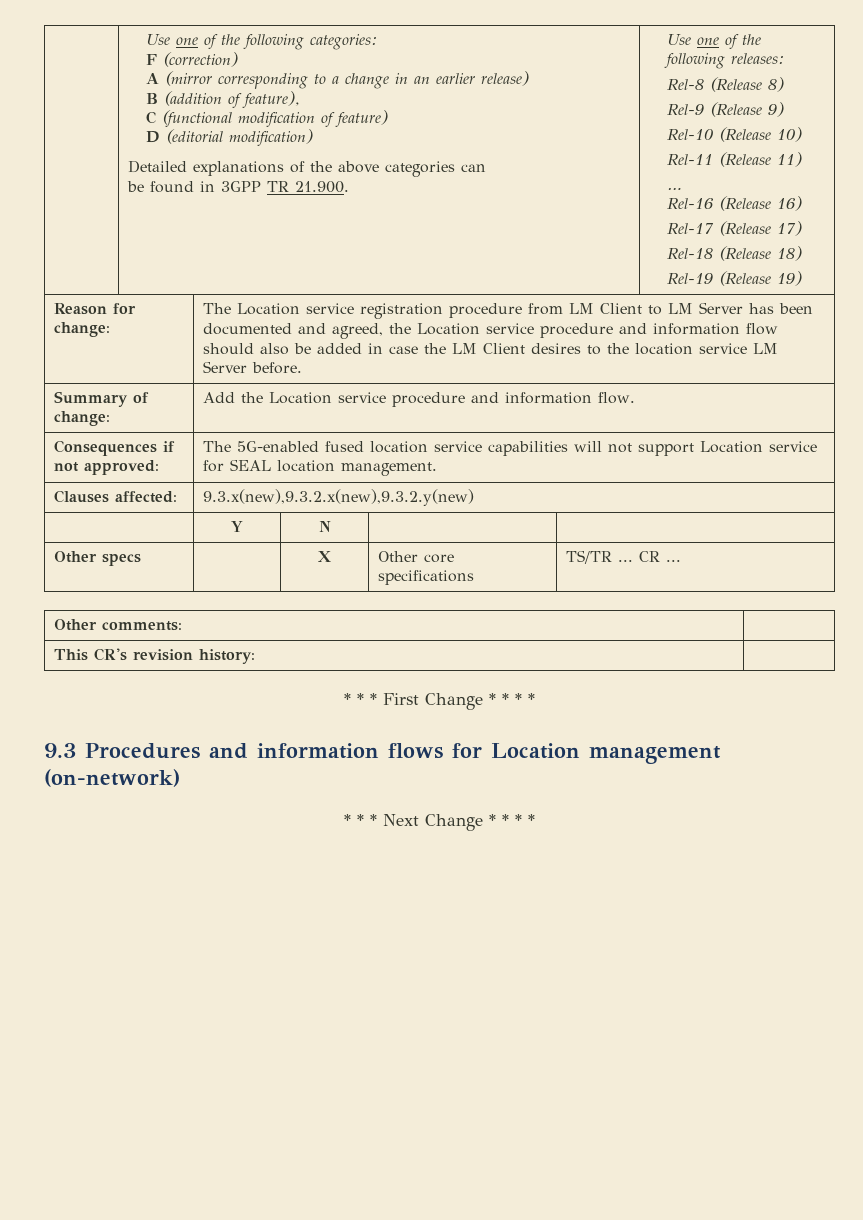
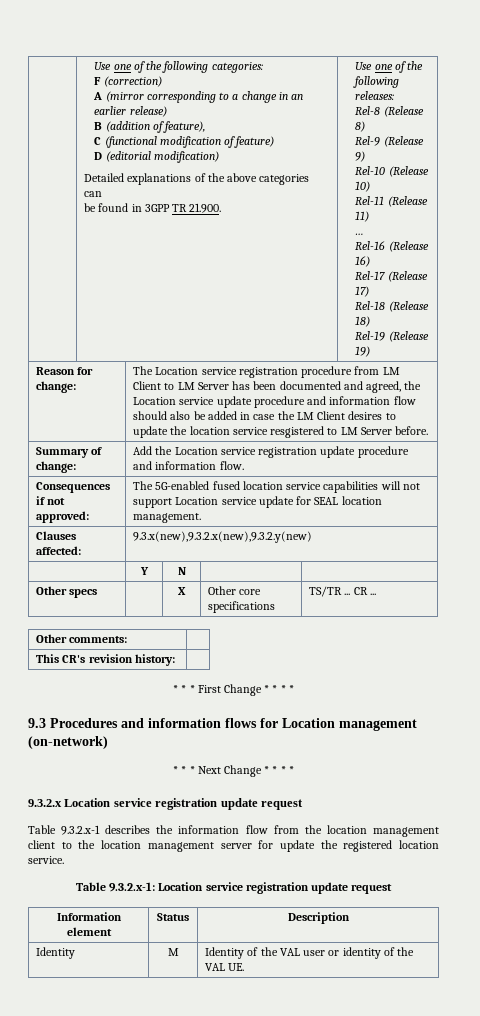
(534, 328) none -> [216,396,252,408] update
(601, 350) none -> [133,426,169,438] update
(747, 348) none -> [270,426,338,438] resgistered to
(386, 397) none -> [258,446,356,458] registration update
(817, 446) none -> [258,496,294,508] update
(535, 820) none -> [28,798,303,810] [28,825,439,837] [28,840,439,852] [28,856,64,864] [75,882,393,894] [56,912,122,921] [66,927,112,936] [157,913,189,921] [287,912,350,924] [36,947,76,959] [167,948,179,956] [205,947,415,959] [205,963,245,971] // 9.3.2.x Location service registration update request // Table 9.3.2.x-1 describes the information flow from the location management client to the location management server for update the registered location service. // Table 9.3.2.x-1: Location service registration update request // Information element | Status | Description // Identity | M | Identity of the VAL user or identity of the VAL UE.

